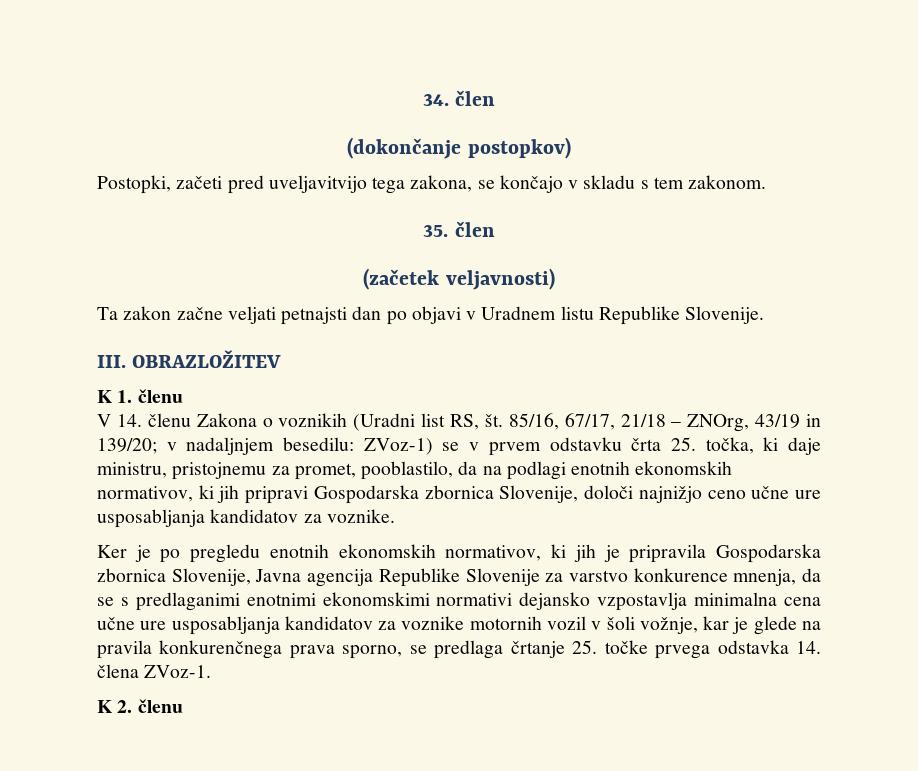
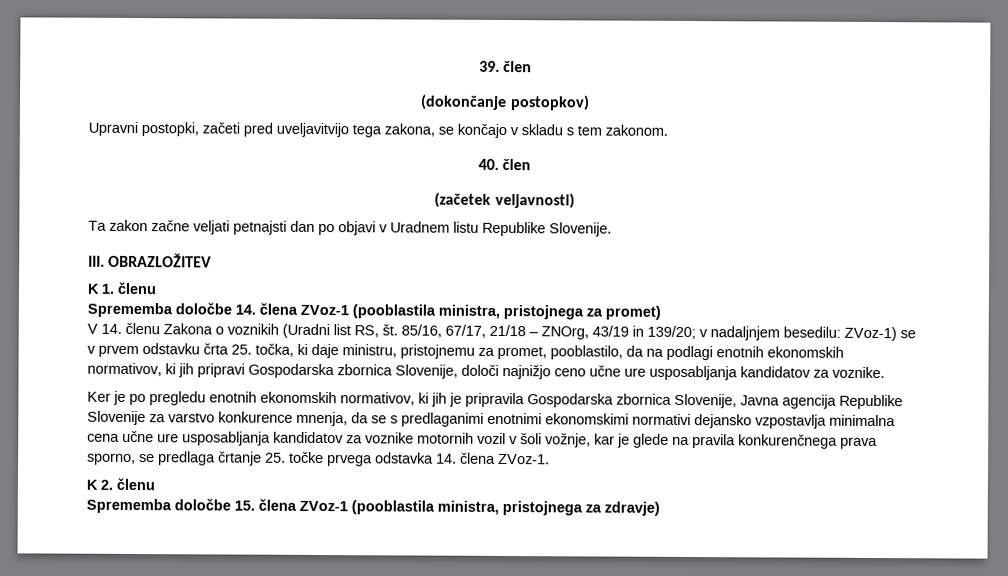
[422,94,449,106] 34. -> [478,60,500,72] 39.
[97,175,171,194] Postopki, -> [88,121,199,137] Upravni postopki,
[423,225,449,237] 35. -> [477,158,499,170] 40.
(183, 396) none -> [87,302,661,320] // Sprememba določbe 14. člena ZVoz-1 (pooblastila ministra, pristojnega za promet)
(183, 706) none -> [86,498,660,516] // Sprememba določbe 15. člena ZVoz-1 (pooblastila ministra, pristojnega za zdravje)

